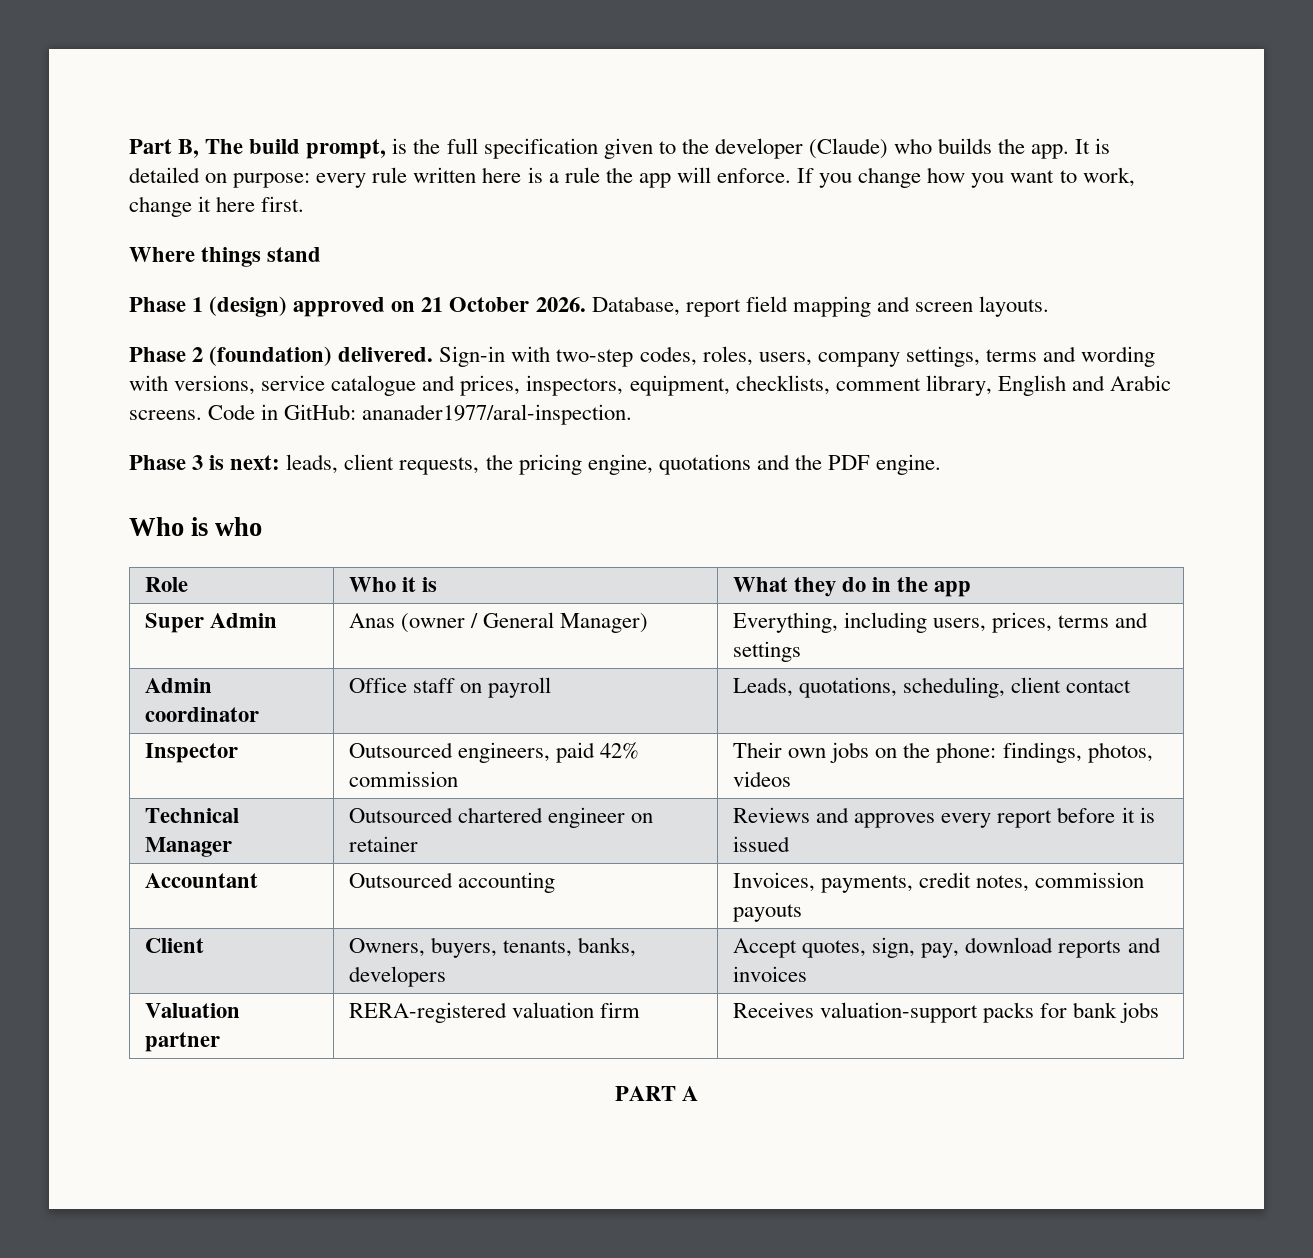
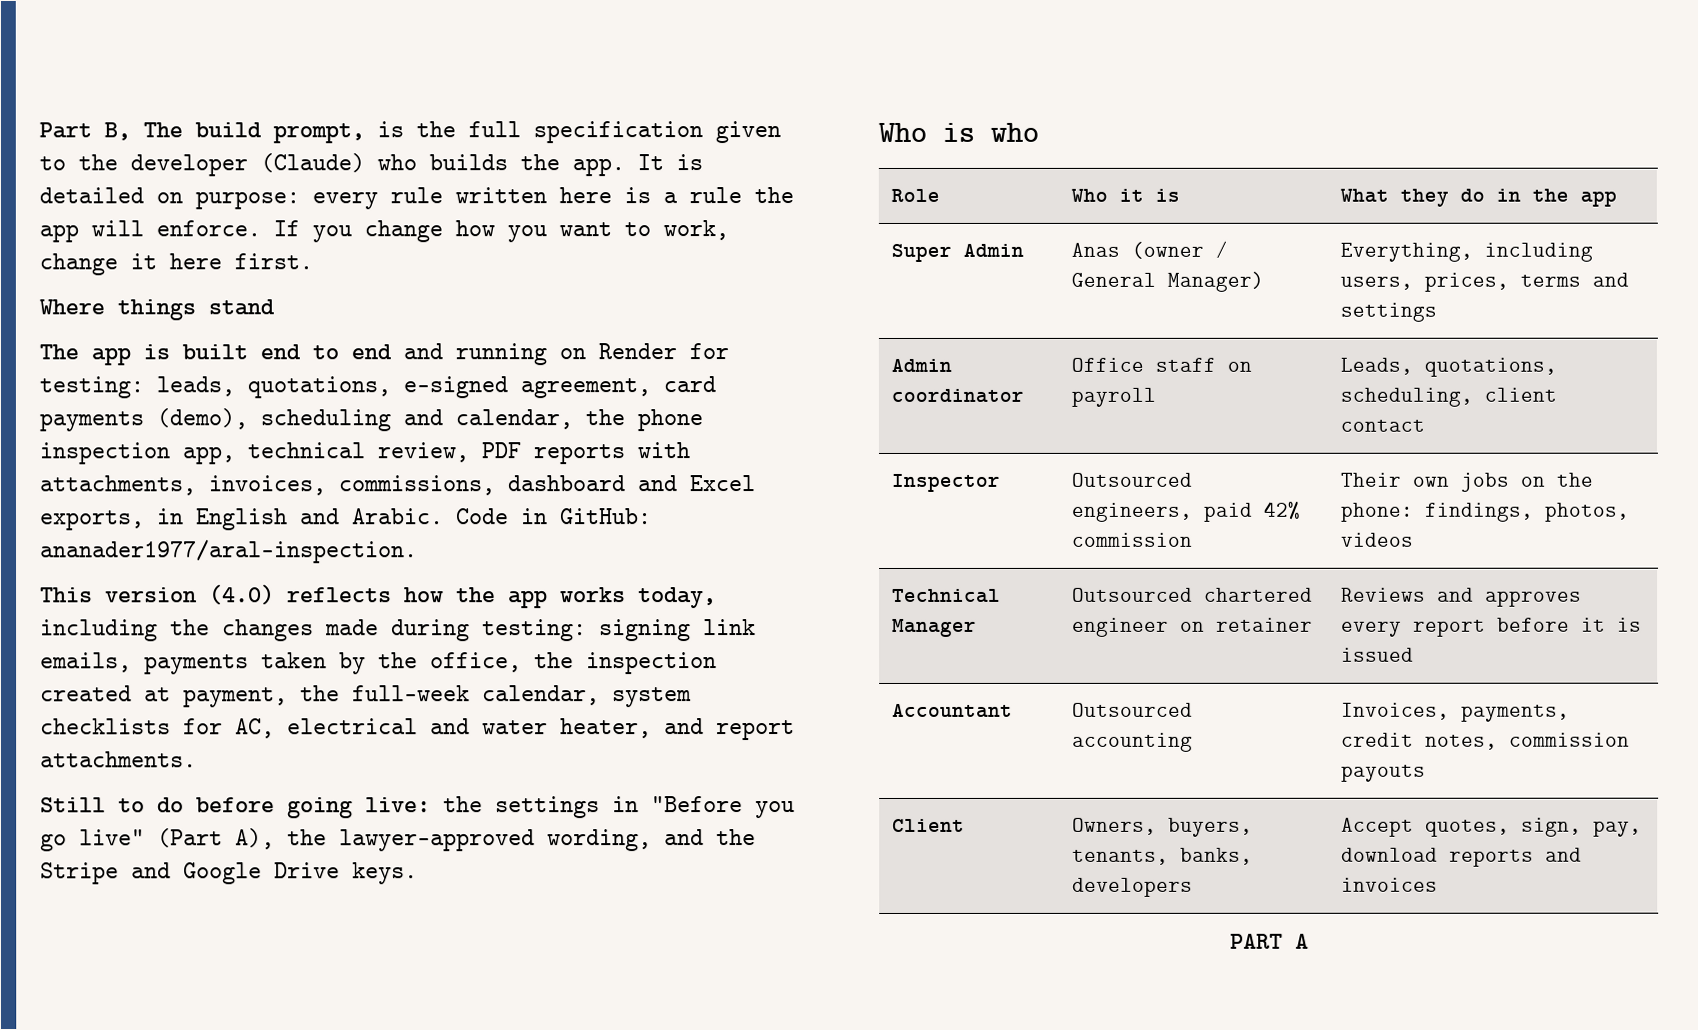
[129,296,1050,317] [129,346,1156,367] [129,375,1171,396] [129,404,633,425] [129,454,942,475] Phase 1 (design) approved on 21 October 2026. Database, report field mapping and screen layouts. // Phase 2 (foundation) delivered. Sign-in with two-step codes, roles, users, company settings, terms and wording with versions, service catalogue and prices, inspectors, equipment, checklists, comment library, English and Arabic screens. Code in GitHub: ananader1977/aral-inspection. // Phase 3 is next: leads, client requests, the pricing engine, quotations and the PDF engine. -> [39,343,729,366] [39,376,716,399] [39,408,703,432] [39,442,690,465] [39,475,755,496] [39,508,652,531] [40,539,418,564] [40,584,717,609] [40,619,756,642] [40,652,717,675] [40,685,692,708] [40,718,795,741] [40,751,197,768] [40,796,795,819] [40,828,756,852] [40,862,418,885] The app is built end to end and running on Render for testing: leads, quotations, e-signed agreement, card payments (demo), scheduling and calendar, the phone inspection app, technical review, PDF reports with attachments, invoices, commissions, dashboard and Excel exports, in English and Arabic. Code in GitHub: ananader1977/aral-inspection. // This version (4.0) reflects how the app works today, including the changes made during testing: signing link emails, payments taken by the office, the inspection created at payment, the full-week calendar, system checklists for AC, electrical and water heater, and report attachments. // Still to do before going live: the settings in "Before you go live" (Part A), the lawyer-approved wording, and the Stripe and Google Drive keys.
[145,1003,241,1018] [145,1032,221,1052] [349,1002,641,1023] [733,1002,1160,1023] // Valuation partner | RERA-registered valuation firm | Receives valuation-support packs for bank jobs -> (1439, 884) none

